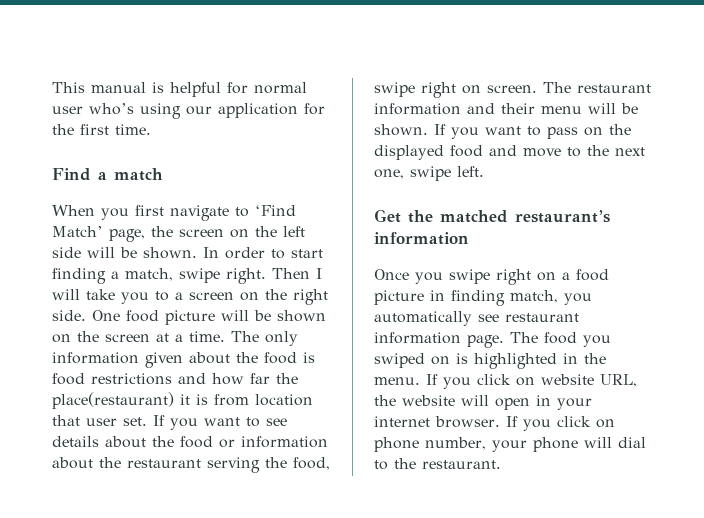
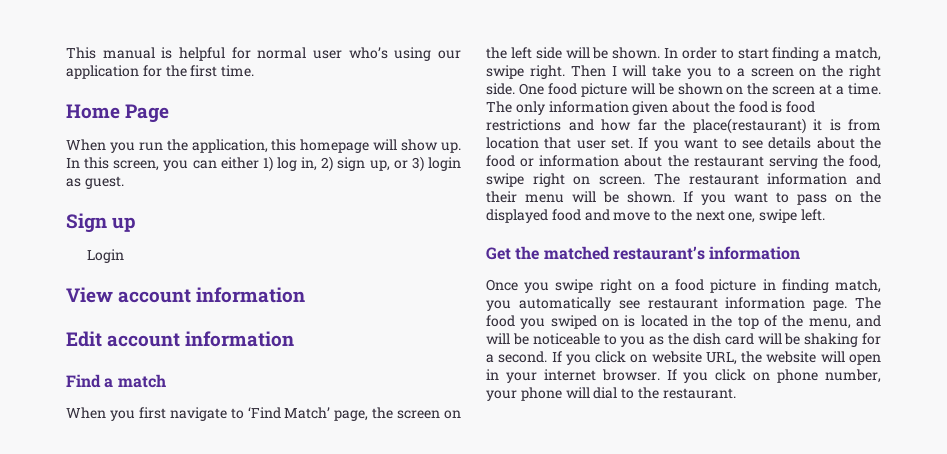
(151, 129) none -> [66,104,170,123] [66,139,462,153] [66,156,462,172] [66,176,124,189] [66,213,137,233] [86,249,124,263] [66,287,306,303] [66,331,295,347] // Home Page // When you run the application, this homepage will show up. In this screen, you can either 1) log in, 2) sign up, or 3) login as guest. // Sign up // Login // View account information // Edit account information
[474,353,557,369] highlighted -> [640,315,688,327] located
[374,377,420,385] menu. -> [737,315,881,329] [486,333,881,347] [486,351,548,363] top of the menu, and will be noticeable to you as the dish card will be shaking for a second.

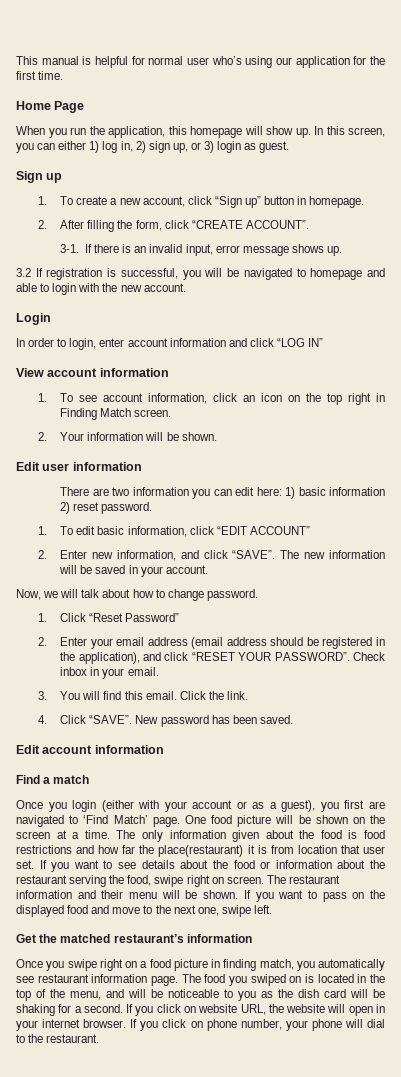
[86,249,124,263] [66,287,306,303] Login // View account information -> [38,196,365,208] [38,220,309,232] [60,244,342,256] [16,268,385,280] [16,283,186,295] [16,313,51,325] [16,338,324,350] [16,368,169,377] [38,393,385,405] [60,408,172,420] [38,432,217,441] [16,462,142,471] [60,487,385,499] [60,502,153,514] [38,526,310,537] [38,550,385,561] [59,565,208,577] [16,589,258,601] [38,613,180,622] [38,637,385,649] [60,652,385,664] [60,667,159,679] [38,691,248,700] [38,715,293,727] 1. To create a new account, click “Sign up” button in homepage. // 2. After filling the form, click “CREATE ACCOUNT”. // 3-1. If there is an invalid input, error message shows up. // 3.2 If registration is successful, you will be navigated to homepage and able to login with the new account. // Login // In order to login, enter account information and click “LOG IN” // View account information // 1. To see account information, click an icon on the top right in Finding Match screen. // 2. Your information will be shown. // Edit user information // There are two information you can edit here: 1) basic information 2) reset password. // 1. To edit basic information, click “EDIT ACCOUNT” // 2. Enter new information, and click “SAVE”. The new information will be saved in your account. // Now, we will talk about how to change password. // 1. Click “Reset Password” // 2. Enter your email address (email address should be registered in the application), and click “RESET YOUR PASSWORD”. Check inbox in your email. // 3. You will find this email. Click the link. // 4. Click “SAVE”. New password has been saved.
[66,407,461,421] [486,47,881,61] [486,65,881,79] [486,83,515,95] When you first navigate to ‘Find Match’ page, the screen on the left side will be shown. In order to start finding a match, swipe right. Then I will take you to a screen on the right side. -> [16,800,386,812] [16,815,180,827] Once you login (either with your account or as a guest), you first are navigated to ‘Find Match’ page.

